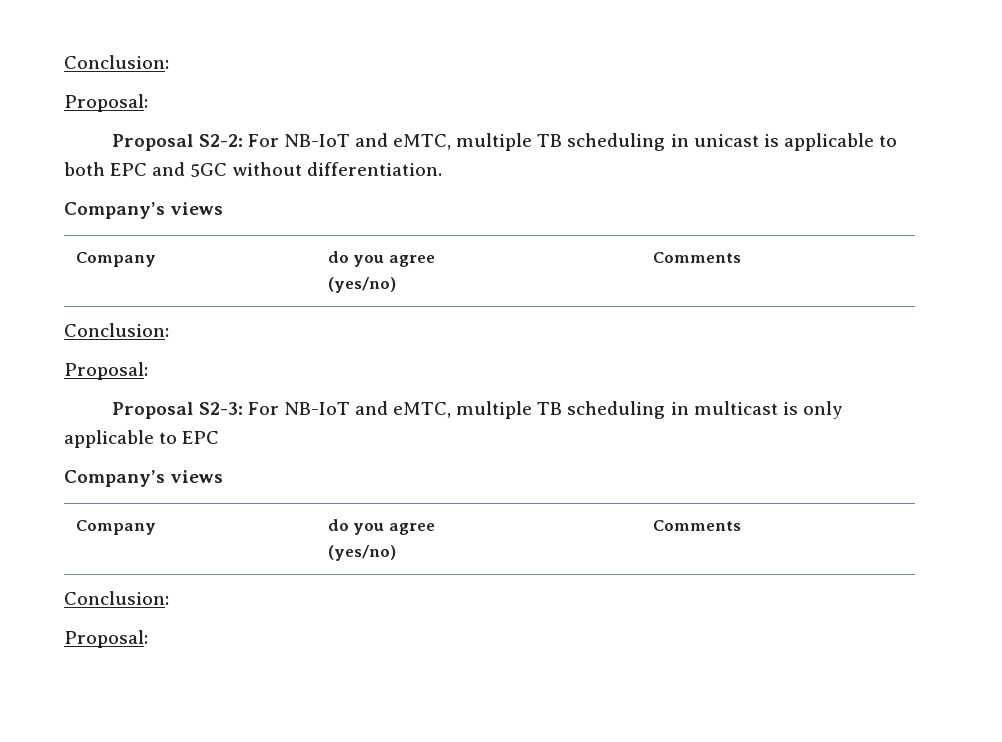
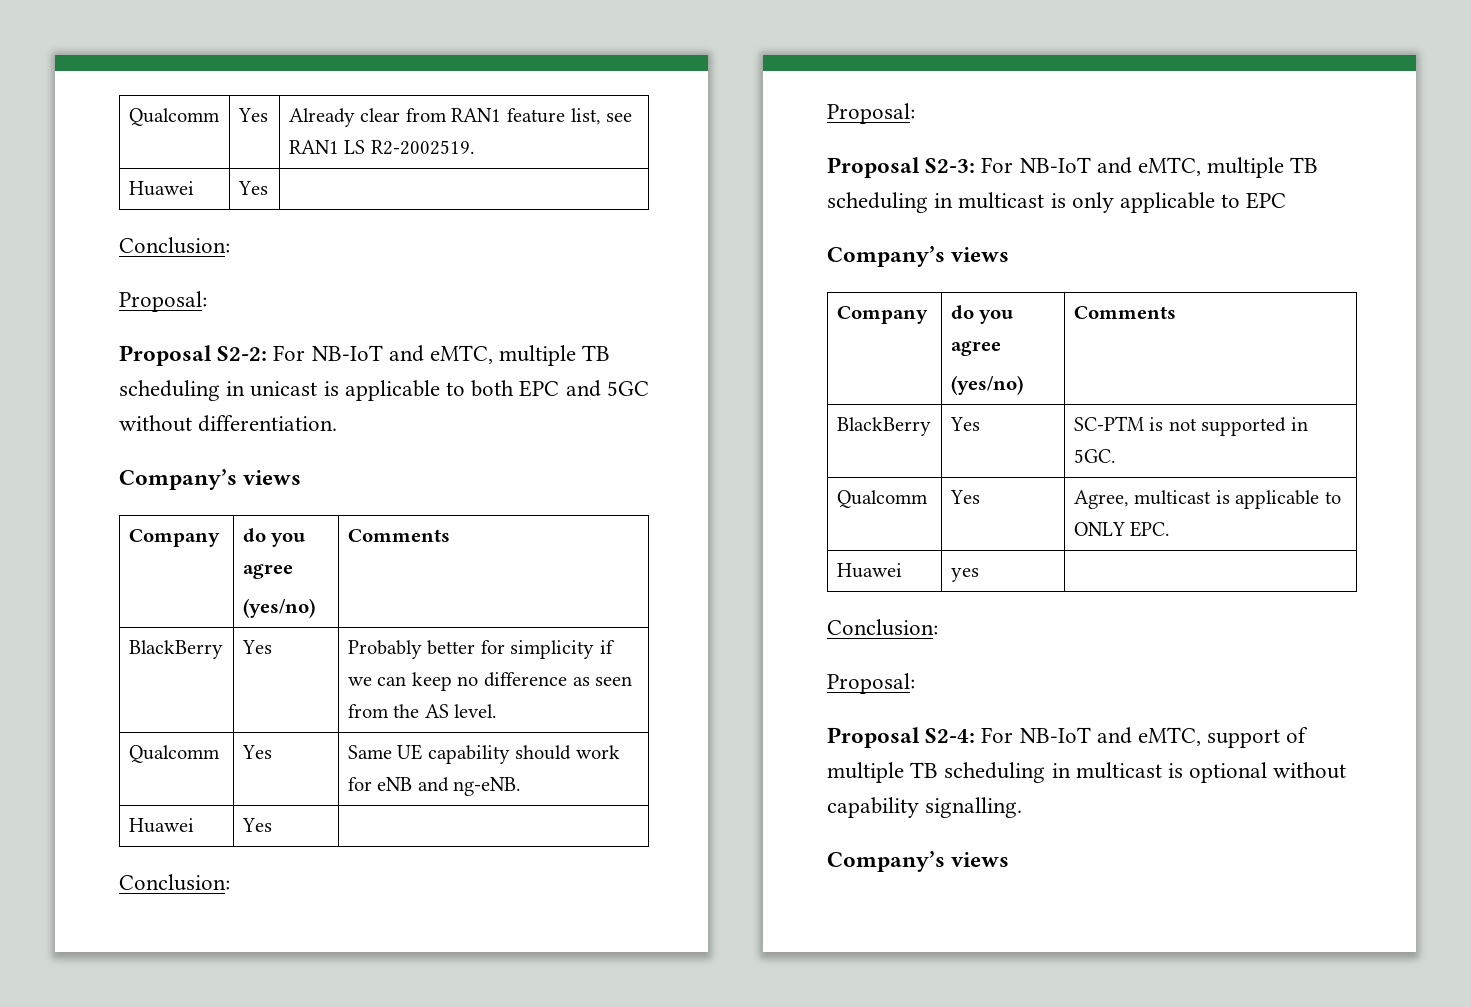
(64, 62) none -> [128,108,220,126] [237,108,268,122] [288,108,633,127] [288,140,475,155] [128,181,194,196] [237,181,268,195] Qualcomm | Yes | Already clear from RAN1 feature list, see RAN1 LS R2-2002519. // Huawei | Yes | //
(741, 257) none -> [128,640,223,659] [241,640,272,654] [347,640,616,659] [347,672,633,691] [347,704,498,718] [128,745,220,763] [241,745,272,759] [347,744,621,764] [347,777,522,796] [128,818,194,833] [241,818,272,832] // BlackBerry | Yes | Probably better for simplicity if we can keep no difference as seen from the AS level. // Qualcomm | Yes | Same UE capability should work for eNB and ng-eNB. // Huawei | Yes |
[64,591,169,605] [64,630,148,648] // Conclusion: // Proposal: -> [836,417,931,436] [949,417,980,431] [1073,416,1309,436] [1073,449,1116,463] [836,490,928,508] [949,490,980,504] [1073,490,1342,509] [1073,521,1171,537] [836,563,902,578] [950,568,979,582] [827,619,938,636] [827,673,915,694] [827,727,1309,748] [827,762,1347,783] [827,797,1023,818] [827,851,1010,872] // BlackBerry | Yes | SC-PTM is not supported in 5GC. // Qualcomm | Yes | Agree, multicast is applicable to ONLY EPC. // Huawei | yes | // Conclusion: // Proposal: // Proposal S2-4: For NB-IoT and eMTC, support of multiple TB scheduling in multicast is optional without capability signalling. // Company’s views

